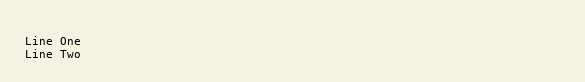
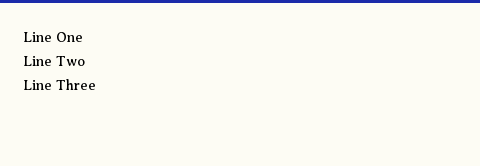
(81, 54) none -> [23,79,96,90] // Line Three

